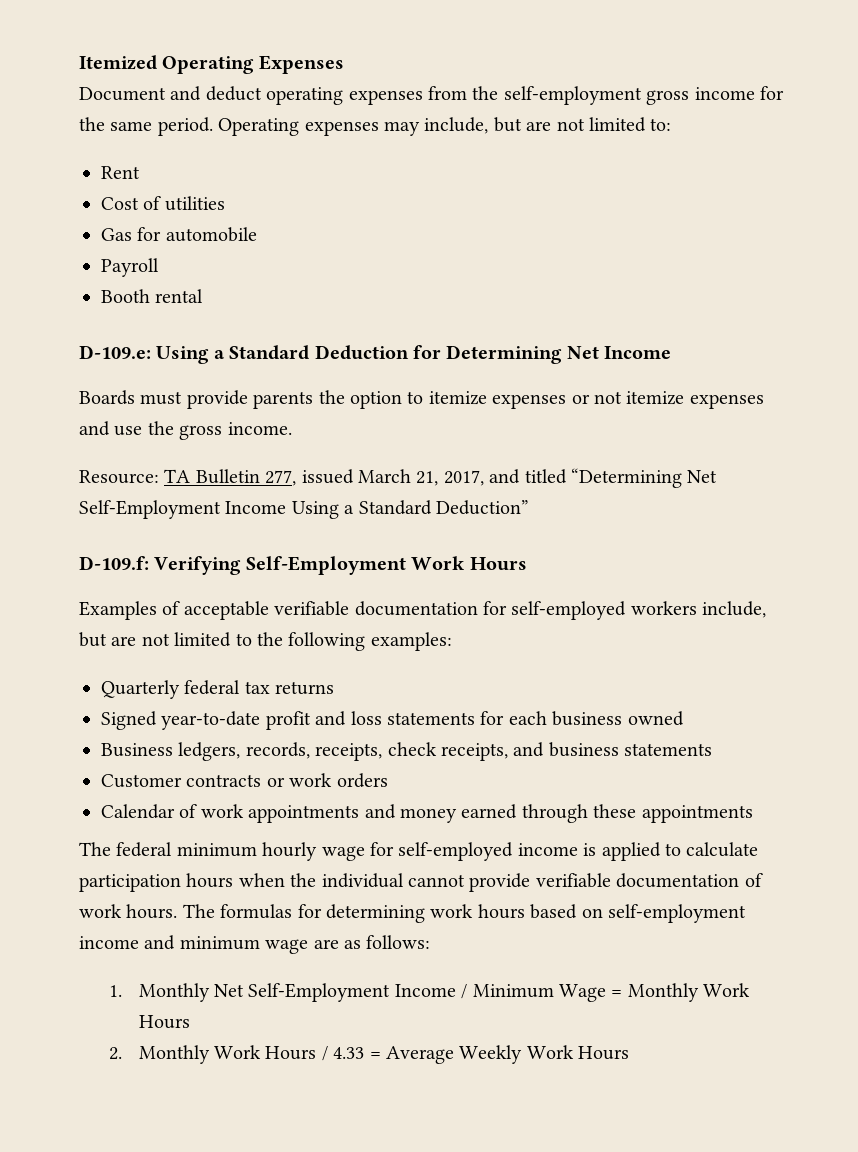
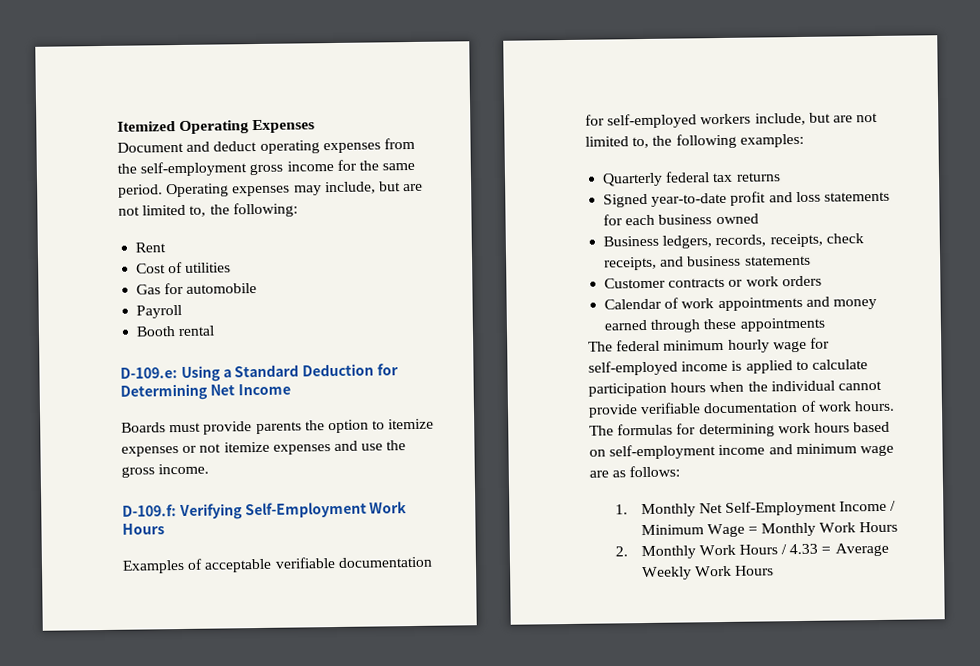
[650,118,672,131] to: -> [189,202,298,218] to, the following:
[79,468,718,488] [79,500,529,519] // Resource: TA Bulletin 277, issued March 21, 2017, and titled “Determining Net Self-Employment Income Using a Standard Deduction” -> (210, 469) none
[235,633,252,646] to -> [632,136,650,149] to,

